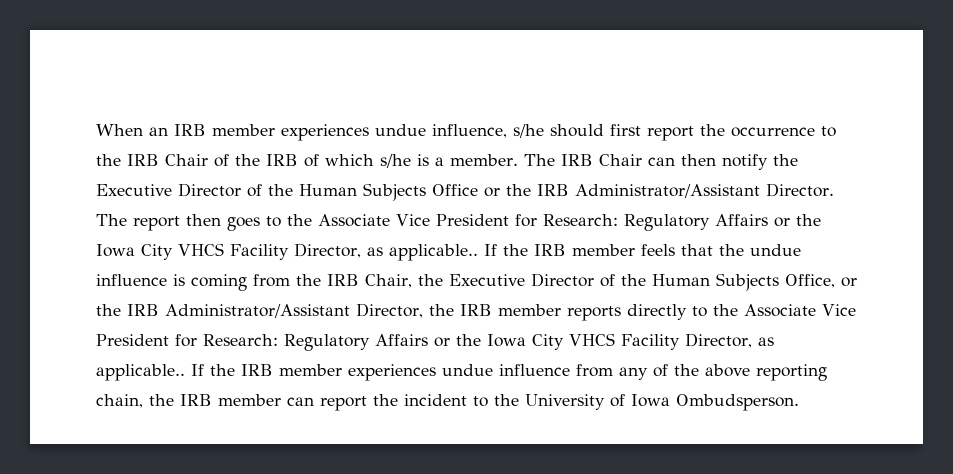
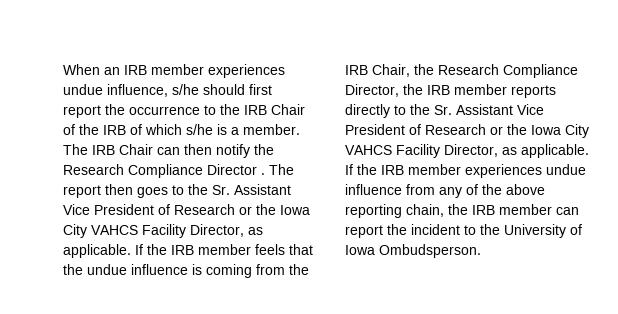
[96,183,834,201] Executive Director of the Human Subjects Office or the IRB Administrator/Assistant Director. -> [63,164,265,178] Research Compliance Director .
[318,214,821,231] [96,243,478,261] Associate Vice President for Research: Regulatory Affairs or the Iowa City VHCS Facility Director, as applicable.. -> [212,184,291,195] [63,204,310,215] [63,224,263,238] [63,244,131,258] Sr. Assistant Vice President of Research or the Iowa City VAHCS Facility Director, as applicable.
[449,273,857,291] [96,304,350,318] Executive Director of the Human Subjects Office, or the IRB Administrator/Assistant -> [438,64,578,78] Research Compliance
[744,304,856,317] [96,333,774,351] [96,364,185,381] Associate Vice President for Research: Regulatory Affairs or the Iowa City VHCS Facility Director, as applicable.. -> [434,104,544,115] [345,124,589,138] [345,144,589,158] Sr. Assistant Vice President of Research or the Iowa City VAHCS Facility Director, as applicable.

